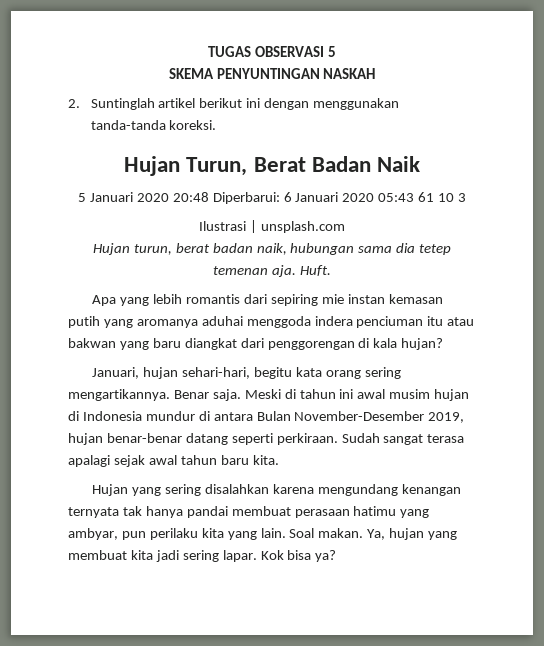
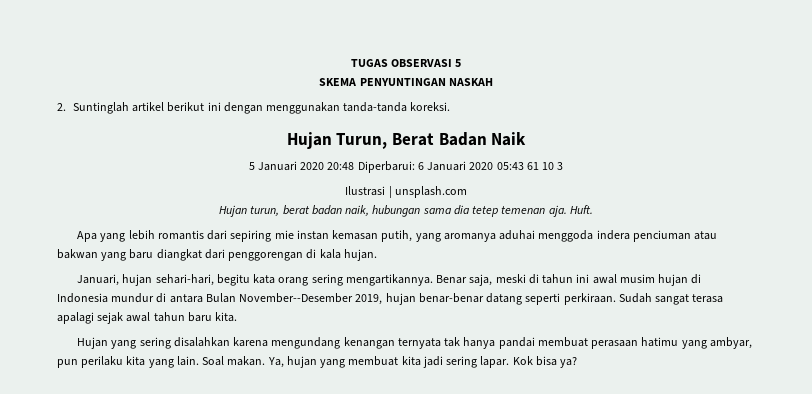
[68,316,100,328] putih -> [381,230,413,242] putih,
[427,316,444,326] itu -> (691, 236) none
[401,338,444,350] hujan? -> [343,249,377,261] hujan.
[212,389,281,401] saja. Meski -> [469,274,526,286] saja, meski
[294,411,425,421] November-Desember -> [239,293,354,303] November--Desember

